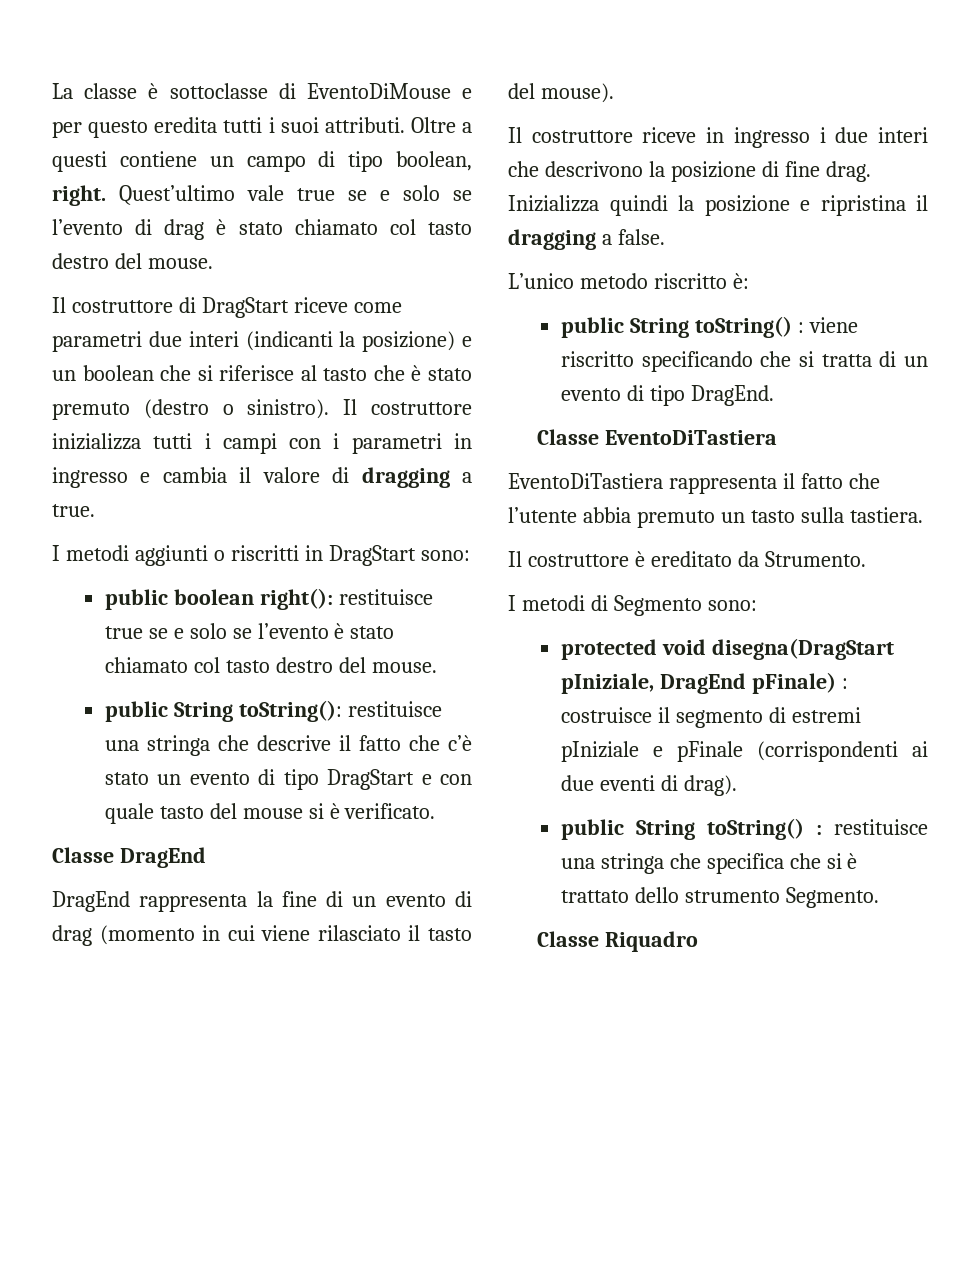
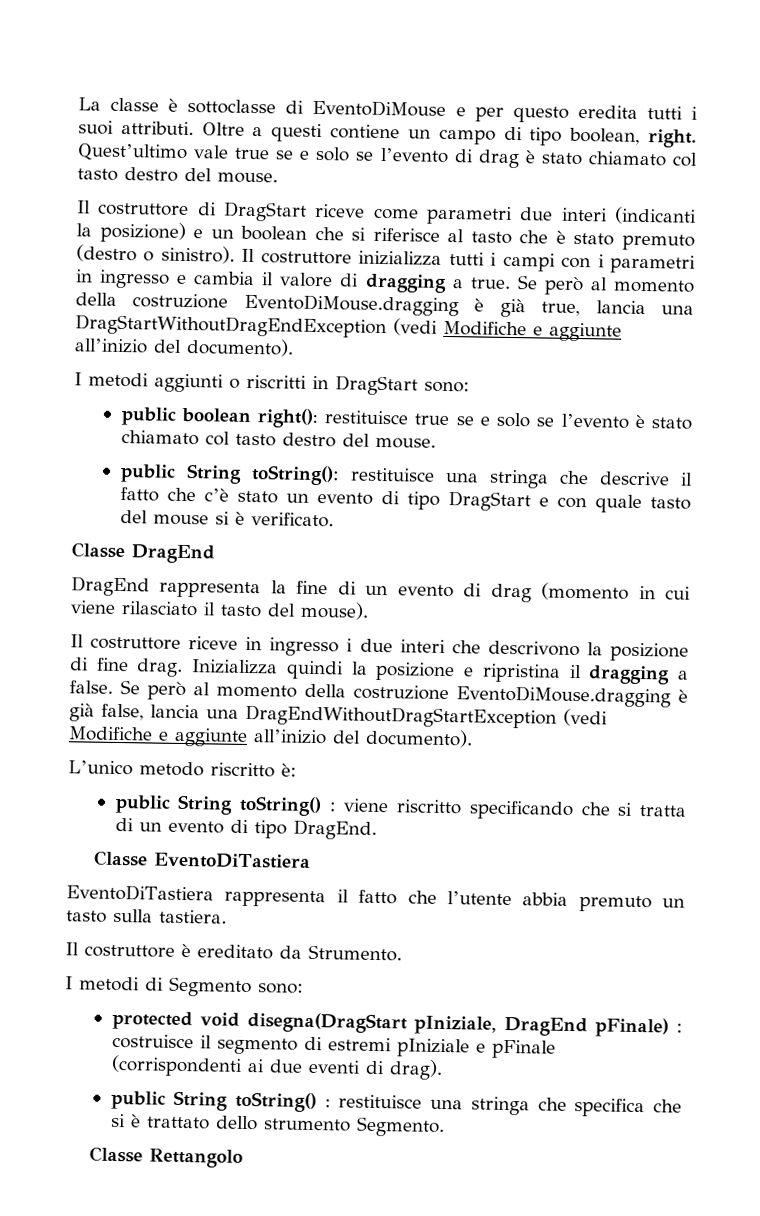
(95, 510) none -> [516,275,696,296] [75,292,695,318] [75,314,622,342] [74,338,294,357] Se però al momento della costruzione EventoDiMouse.dragging è già true, lancia una DragStartWithoutDragEndException (vedi Modifiche e aggiunte all’inizio del documento).
(665, 237) none -> [120,680,688,708] [69,703,608,729] [68,726,473,748] Se però al momento della costruzione EventoDiMouse.dragging è già false, lancia una DragEndWithoutDragStartException (vedi Modifiche e aggiunte all’inizio del documento).
[604,931,698,952] Riquadro -> [148,1148,243,1168] Rettangolo

